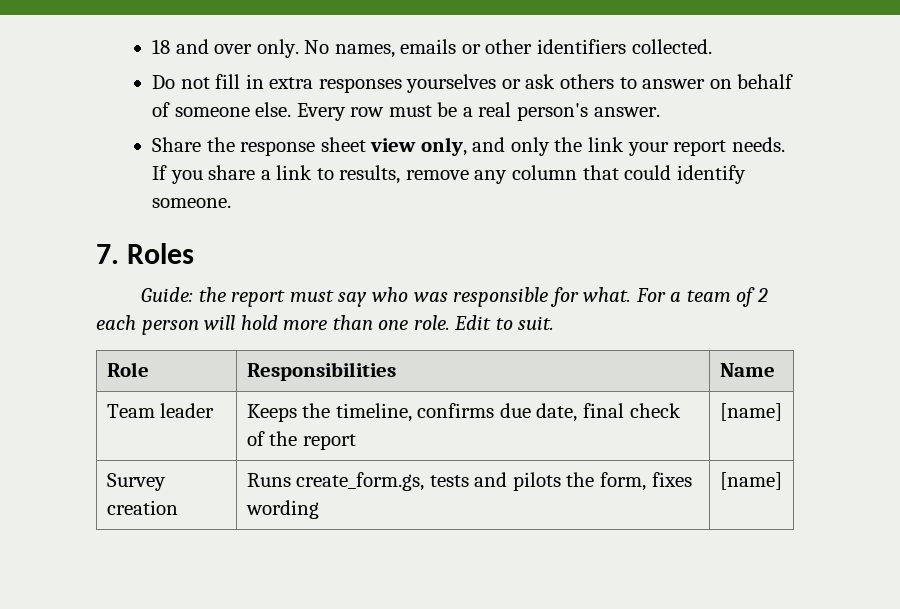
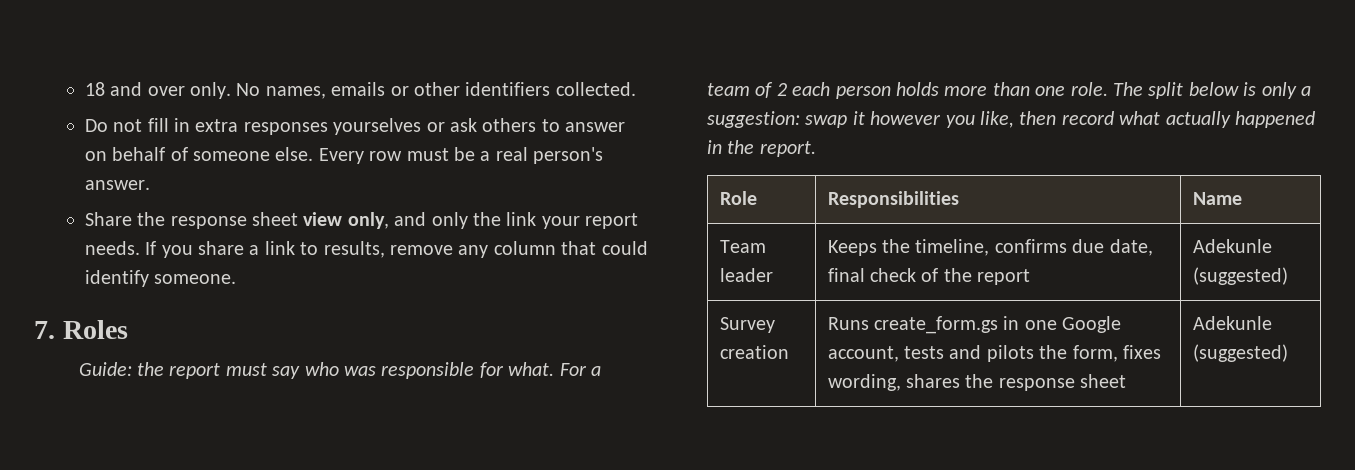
[204,315,278,330] will hold -> [896,82,939,96] holds
[454,315,555,330] Edit to suit. -> [1113,82,1311,99] [707,111,1315,128] [707,140,816,157] The split below is only a suggestion: swap it however you like, then record what actually happened in the report.
[719,403,782,421] [name] -> [1192,239,1272,253] [1192,267,1288,285] Adekunle (suggested)
[296,472,425,491] create_form.gs, -> [873,316,1122,334] [827,346,899,362] create_form.gs in one Google account,
[245,500,319,519] [719,472,782,490] wording | [name] -> [827,374,1127,391] [1192,316,1272,330] [1192,344,1288,362] wording, shares the response sheet | Adekunle (suggested)

